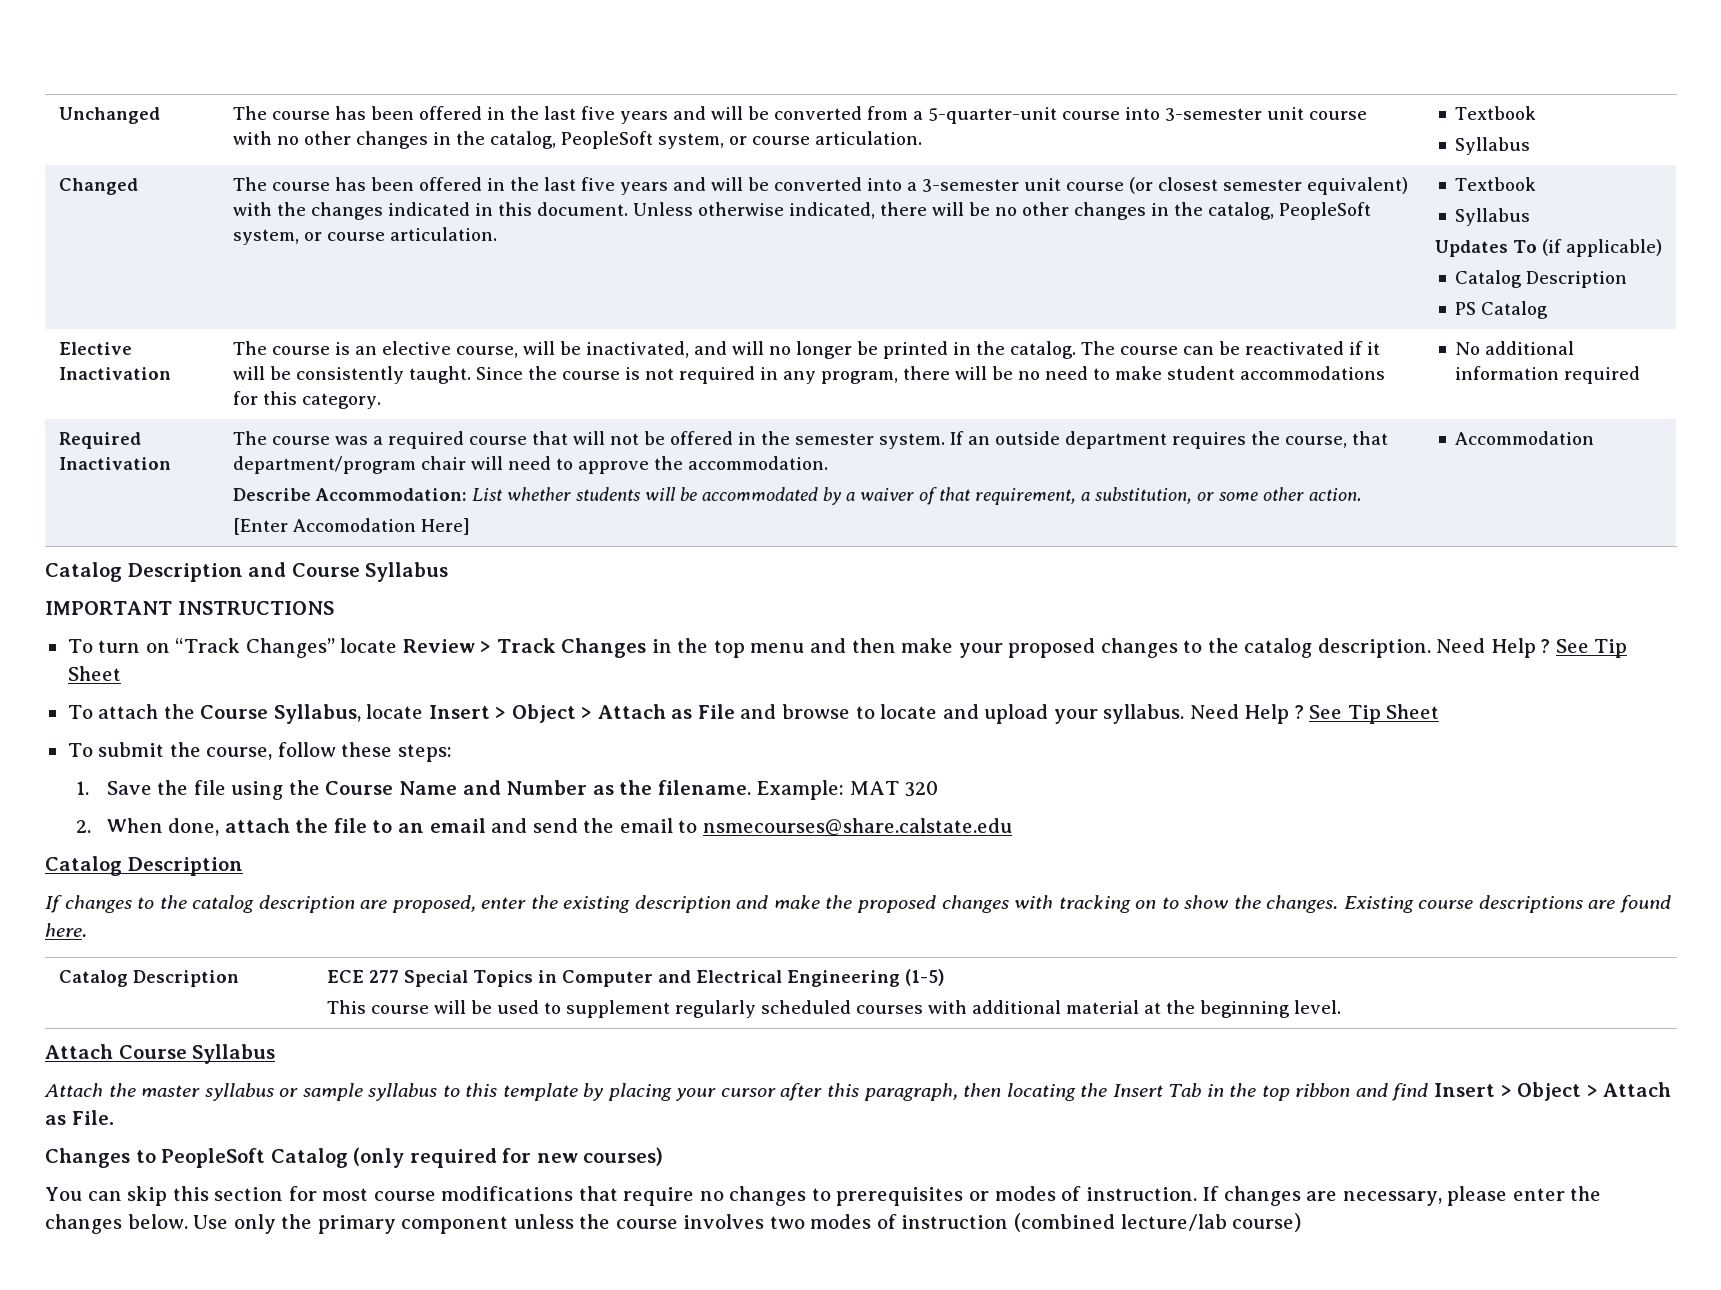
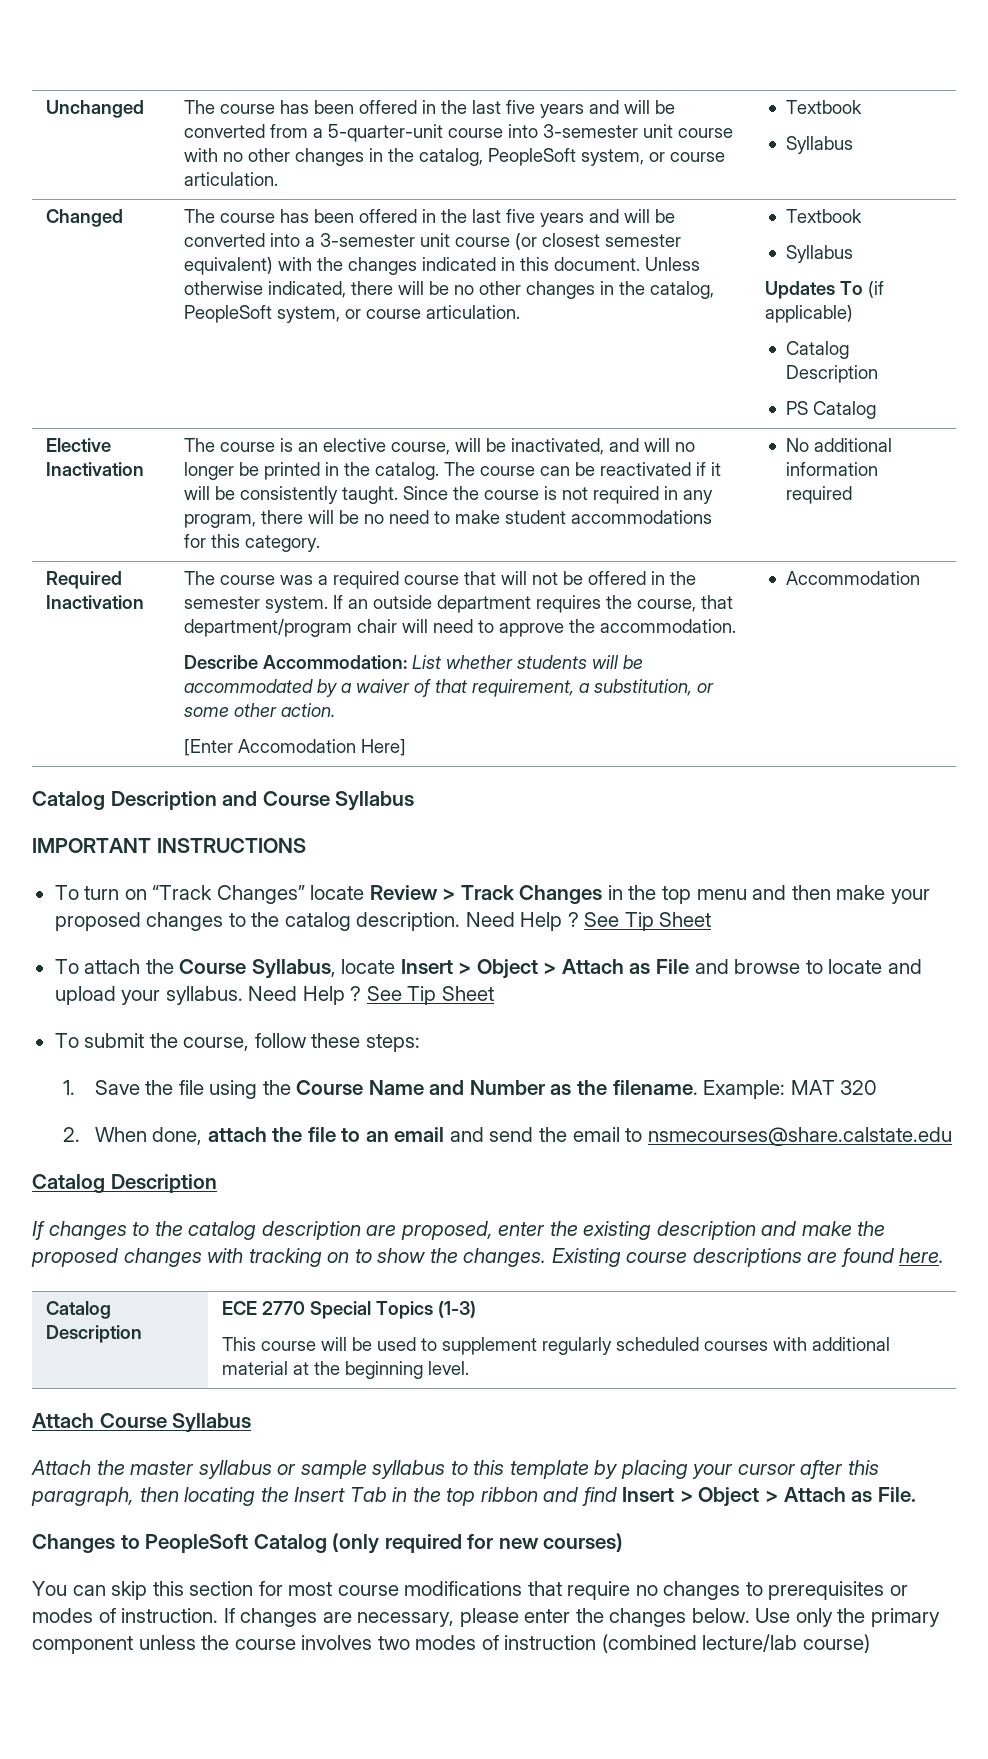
[368,970,399,983] 277 -> [262,1301,306,1315] 2770
[537,969,945,987] in Computer and Electrical Engineering (1-5) -> [438,1301,477,1318] (1-3)

